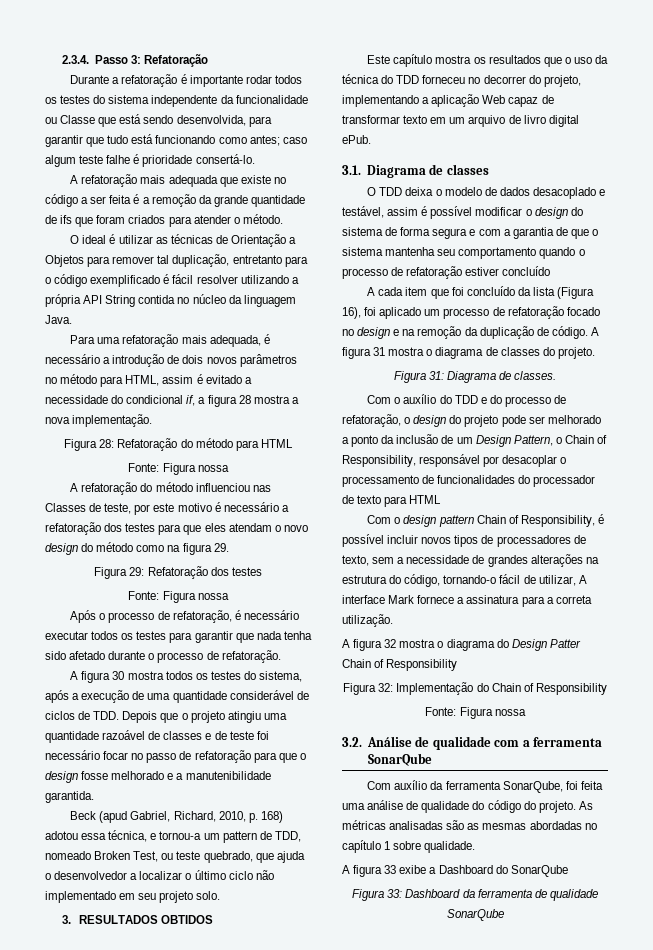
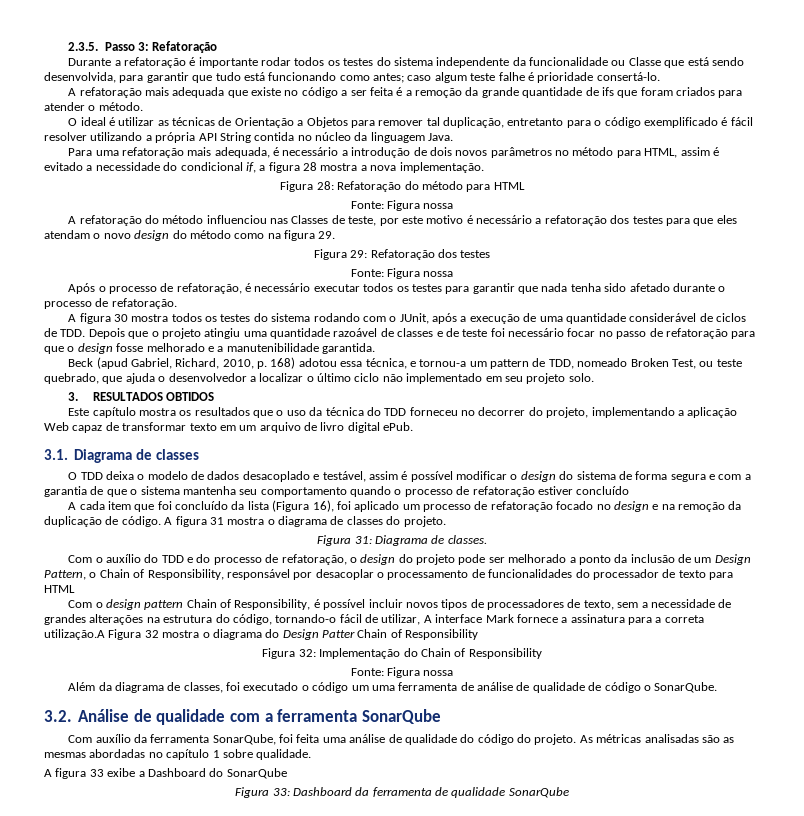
[61,55,89,64] 2.3.4. -> [68,42,99,51] 2.3.5.
[259,671,303,682] sistema, -> [271,313,429,324] sistema rodando com o JUnit,
[342,614,393,627] [342,639,383,651] utilização. // A figura -> [44,629,142,640] utilização.A Figura
(526, 712) none -> [68,682,718,693] // Além da diagrama de classes, foi executado o código um uma ferramenta de análise de qualidade de código o SonarQube.

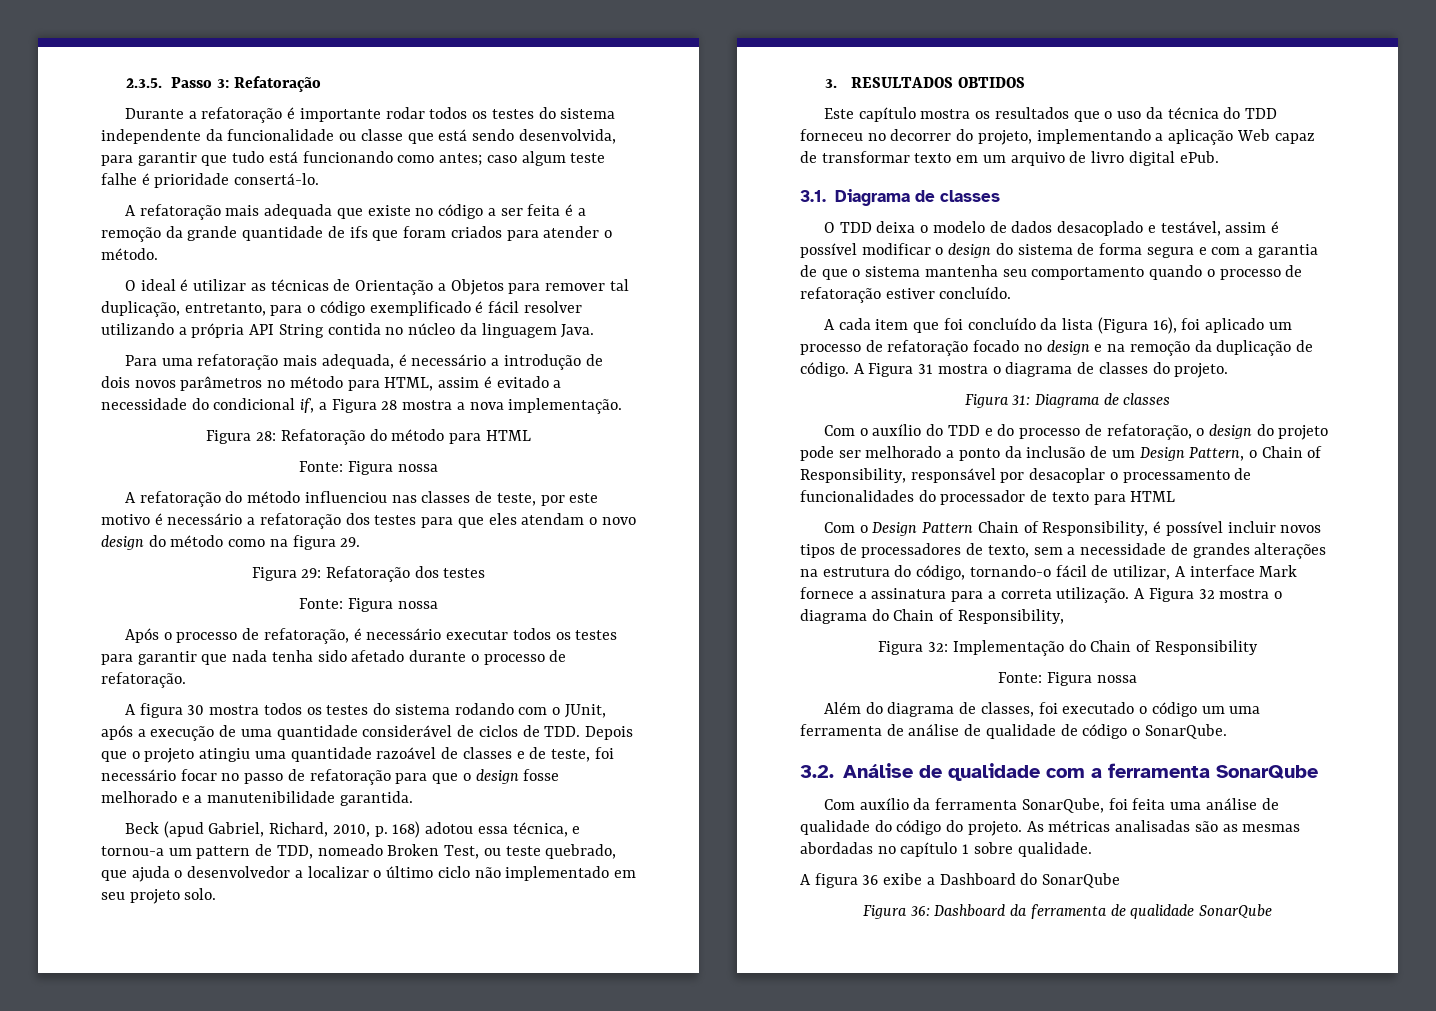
[628,57,661,66] Classe -> [360,129,403,141] classe
[507,118,564,126] entretanto -> [184,303,266,316] entretanto,
[268,162,300,173] figura -> [331,399,377,413] Figura
[291,215,329,224] Classes -> [421,491,471,503] classes
[462,329,488,337] teste -> [550,749,590,762] teste,
[576,486,630,495] concluído -> [939,287,1012,299] concluído.
[175,516,207,527] figura -> [868,363,914,377] Figura
[447,535,487,544] classes. -> [1123,393,1171,405] classes
[105,599,184,610] design pattern -> [872,522,974,536] Design Pattern
[44,629,105,640] utilização.A -> [1056,587,1146,603] utilização. A
[282,629,479,640] Design Patter Chain of Responsibility -> [893,609,1064,624] Chain of Responsibility,
[98,682,112,691] da -> [865,702,883,714] do
[89,769,104,777] 33 -> [862,875,879,885] 36
[272,788,290,796] 33: -> [910,906,930,916] 36:

